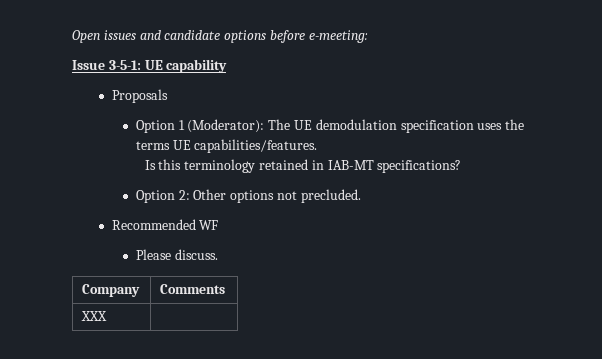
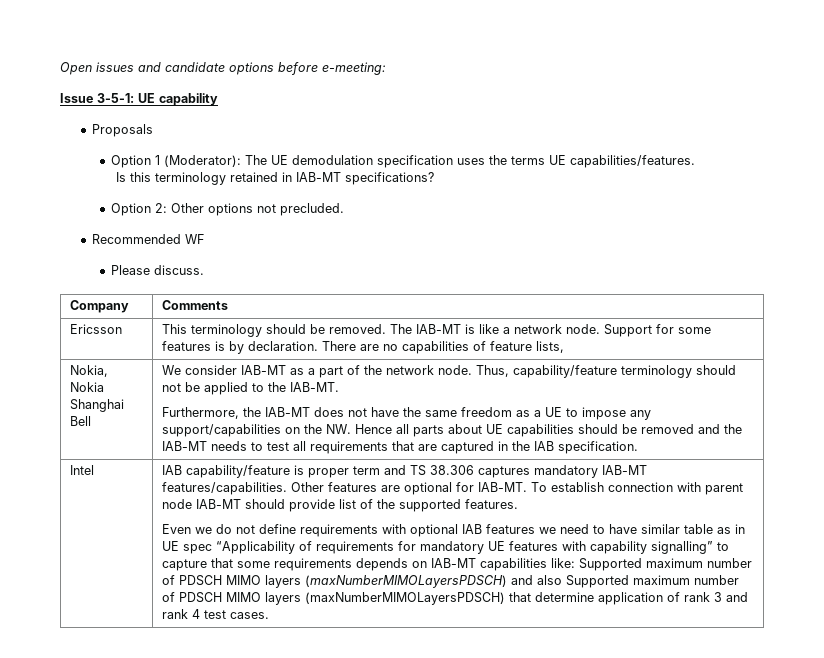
[81,311,108,321] XXX | -> [69,324,122,334] [161,324,711,337] [161,341,564,354] [69,365,108,377] [69,382,104,392] [69,399,124,412] [69,416,91,426] [161,365,736,378] [161,382,339,395] [161,407,651,420] [161,424,742,437] [161,441,638,454] [69,465,94,475] [161,465,647,478] [161,482,743,495] [161,499,518,512] [161,524,745,537] [161,541,729,554] [161,558,752,571] [161,575,739,588] [161,592,748,605] [161,609,269,619] Ericsson | This terminology should be removed. The IAB-MT is like a network node. Support for some features is by declaration. There are no capabilities of feature lists, // Nokia, Nokia Shanghai Bell | We consider IAB-MT as a part of the network node. Thus, capability/feature terminology should not be applied to the IAB-MT. // Furthermore, the IAB-MT does not have the same freedom as a UE to impose any support/capabilities on the NW. Hence all parts about UE capabilities should be removed and the IAB-MT needs to test all requirements that are captured in the IAB specification. // Intel | IAB capability/feature is proper term and TS 38.306 captures mandatory IAB-MT features/capabilities. Other features are optional for IAB-MT. To establish connection with parent node IAB-MT should provide list of the supported features. // Even we do not define requirements with optional IAB features we need to have similar table as in UE spec “Applicability of requirements for mandatory UE features with capability signalling” to capture that some requirements depends on IAB-MT capabilities like: Supported maximum number of PDSCH MIMO layers (maxNumberMIMOLayersPDSCH) and also Supported maximum number of PDSCH MIMO layers (maxNumberMIMOLayersPDSCH) that determine application of rank 3 and rank 4 test cases.

